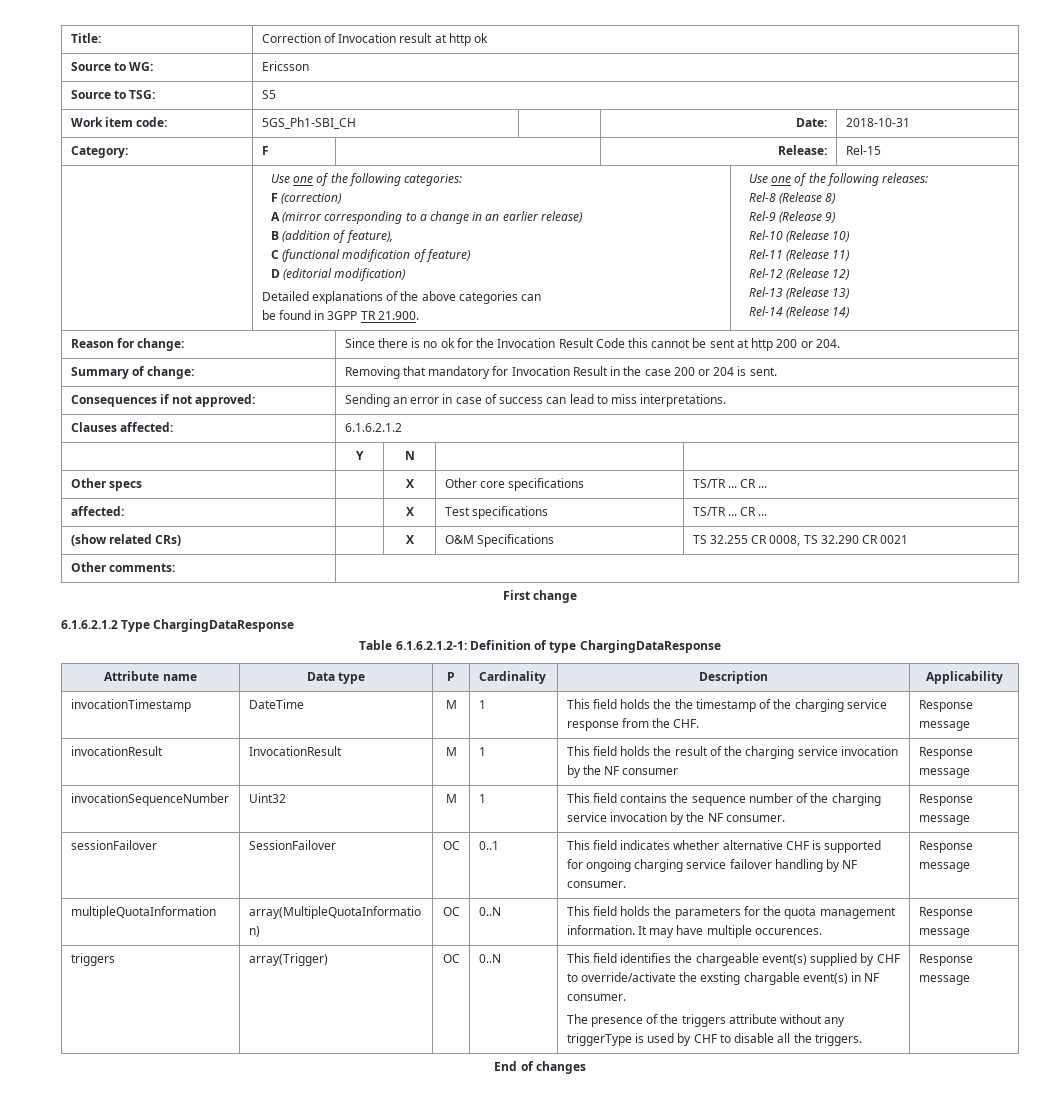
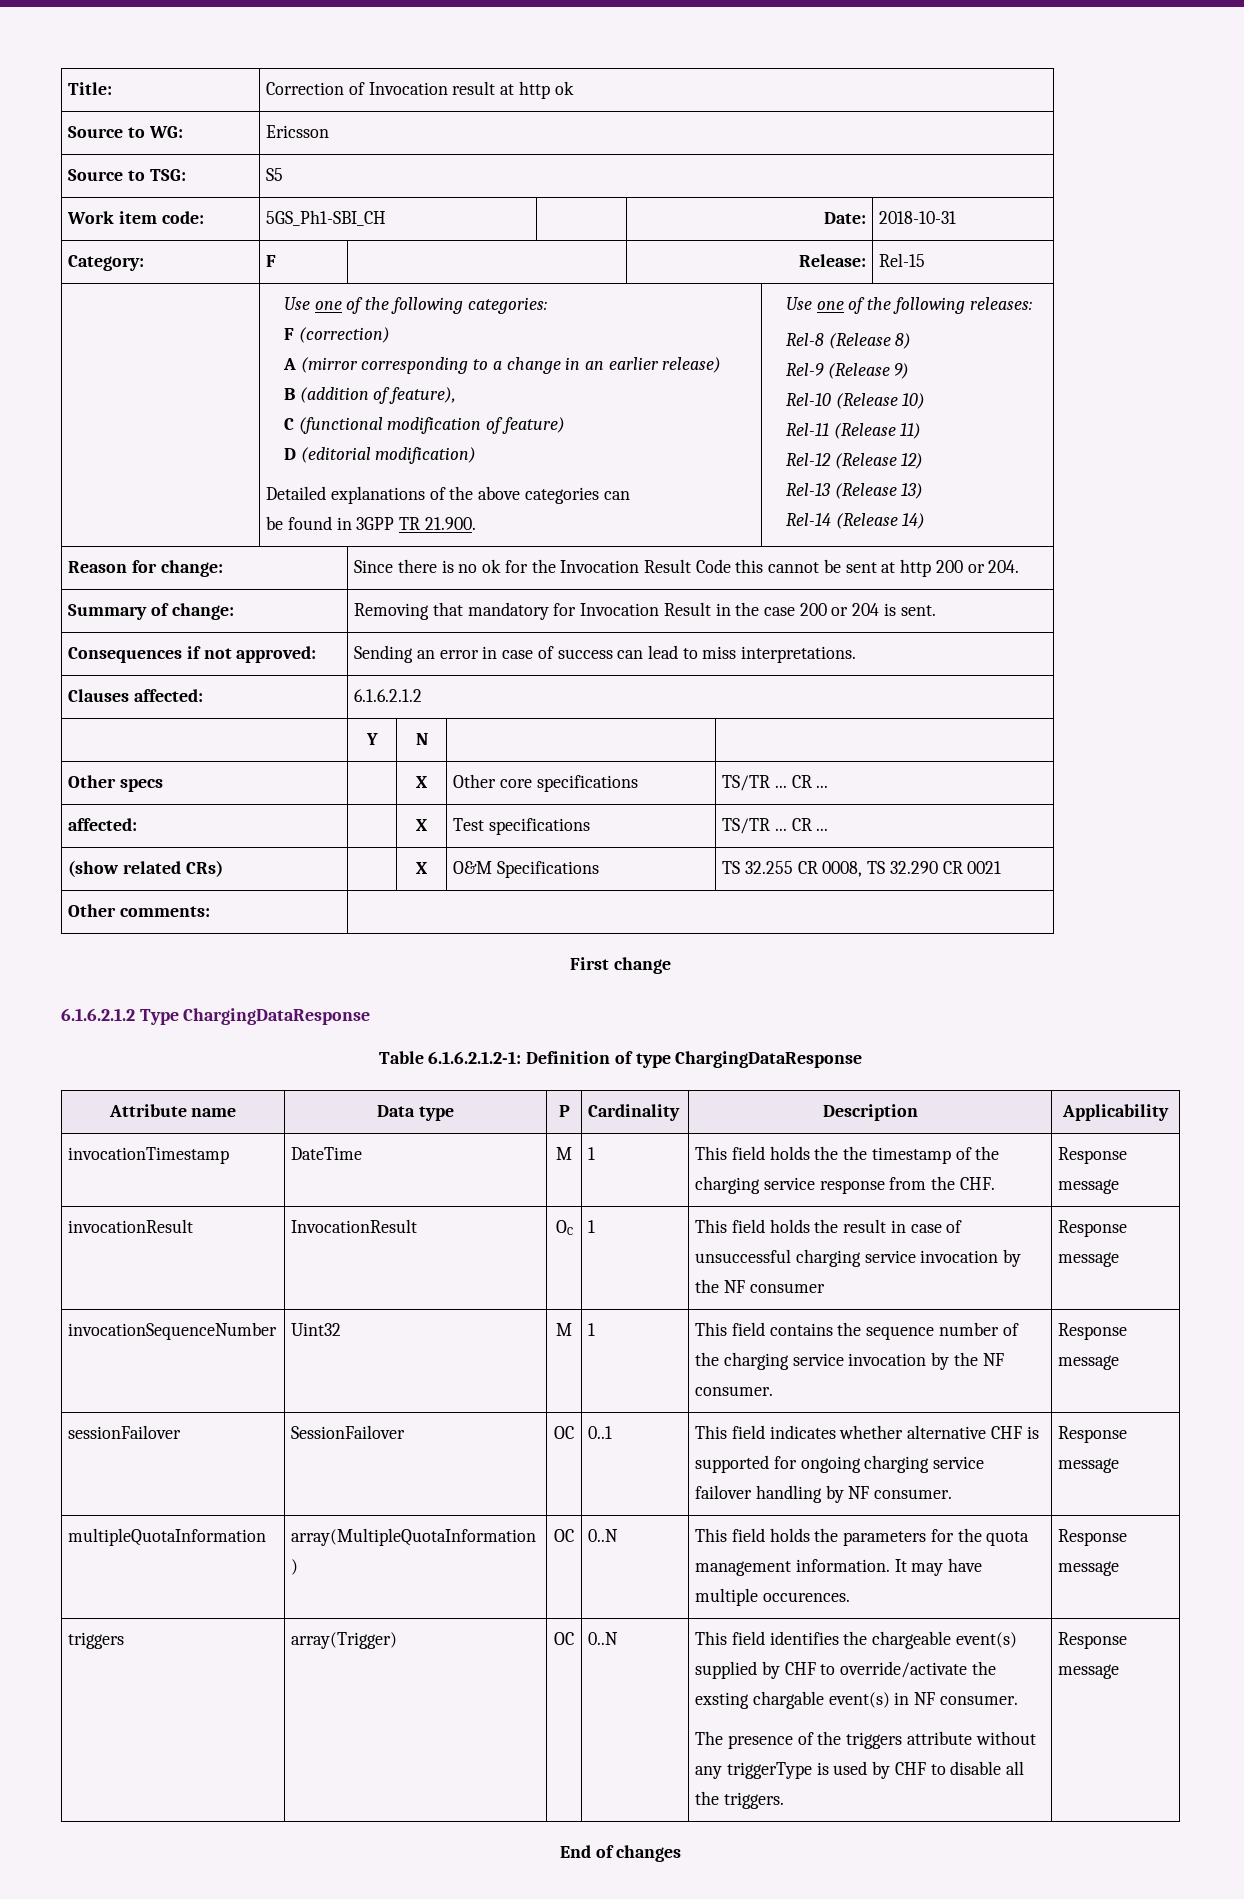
[445,747,457,756] M -> [555,1220,573,1235] OC
[709,746,743,756] of the -> [890,1220,963,1233] [695,1249,792,1263] in case of unsuccessful

